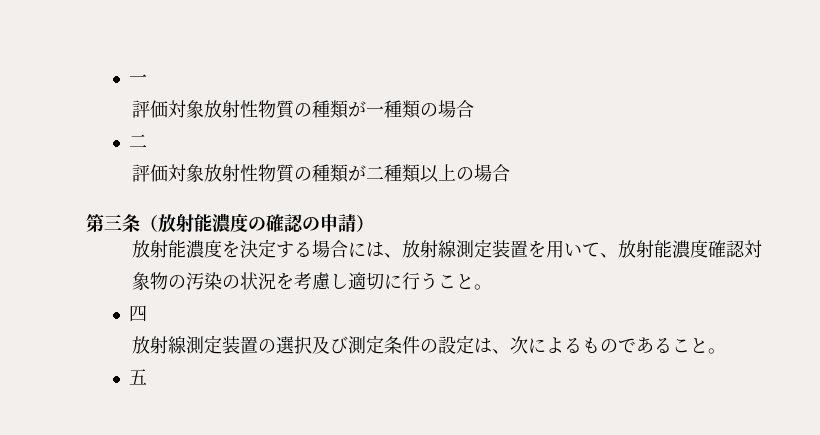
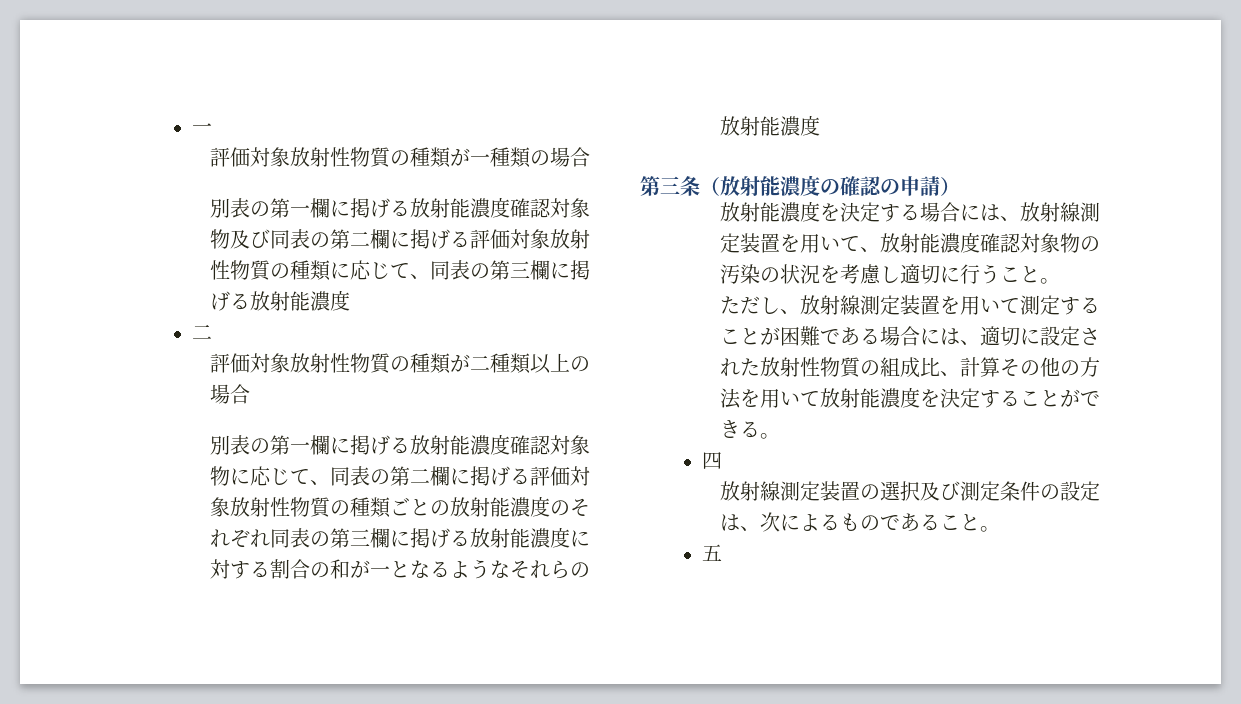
(474, 109) none -> [209,197,590,218] [209,229,590,249] [209,260,590,281] [209,290,350,311] // 別表の第一欄に掲げる放射能濃度確認対象物及び同表の第二欄に掲げる評価対象放射性物質の種類に応じて、同表の第三欄に掲げる放射能濃度
(510, 173) none -> [209,434,590,455] [209,466,590,486] [209,496,590,518] [209,527,590,548] [209,559,590,579] [719,115,820,136] // 別表の第一欄に掲げる放射能濃度確認対象物に応じて、同表の第二欄に掲げる評価対象放射性物質の種類ごとの放射能濃度のそれぞれ同表の第三欄に掲げる放射能濃度に対する割合の和が一となるようなそれらの放射能濃度
(492, 287) none -> [719,295,1100,315] [719,326,1100,346] [719,357,1100,378] [719,387,1100,409] [719,420,780,439] // ただし、放射線測定装置を用いて測定することが困難である場合には、適切に設定された放射性物質の組成比、計算その他の方法を用いて放射能濃度を決定することができる。

